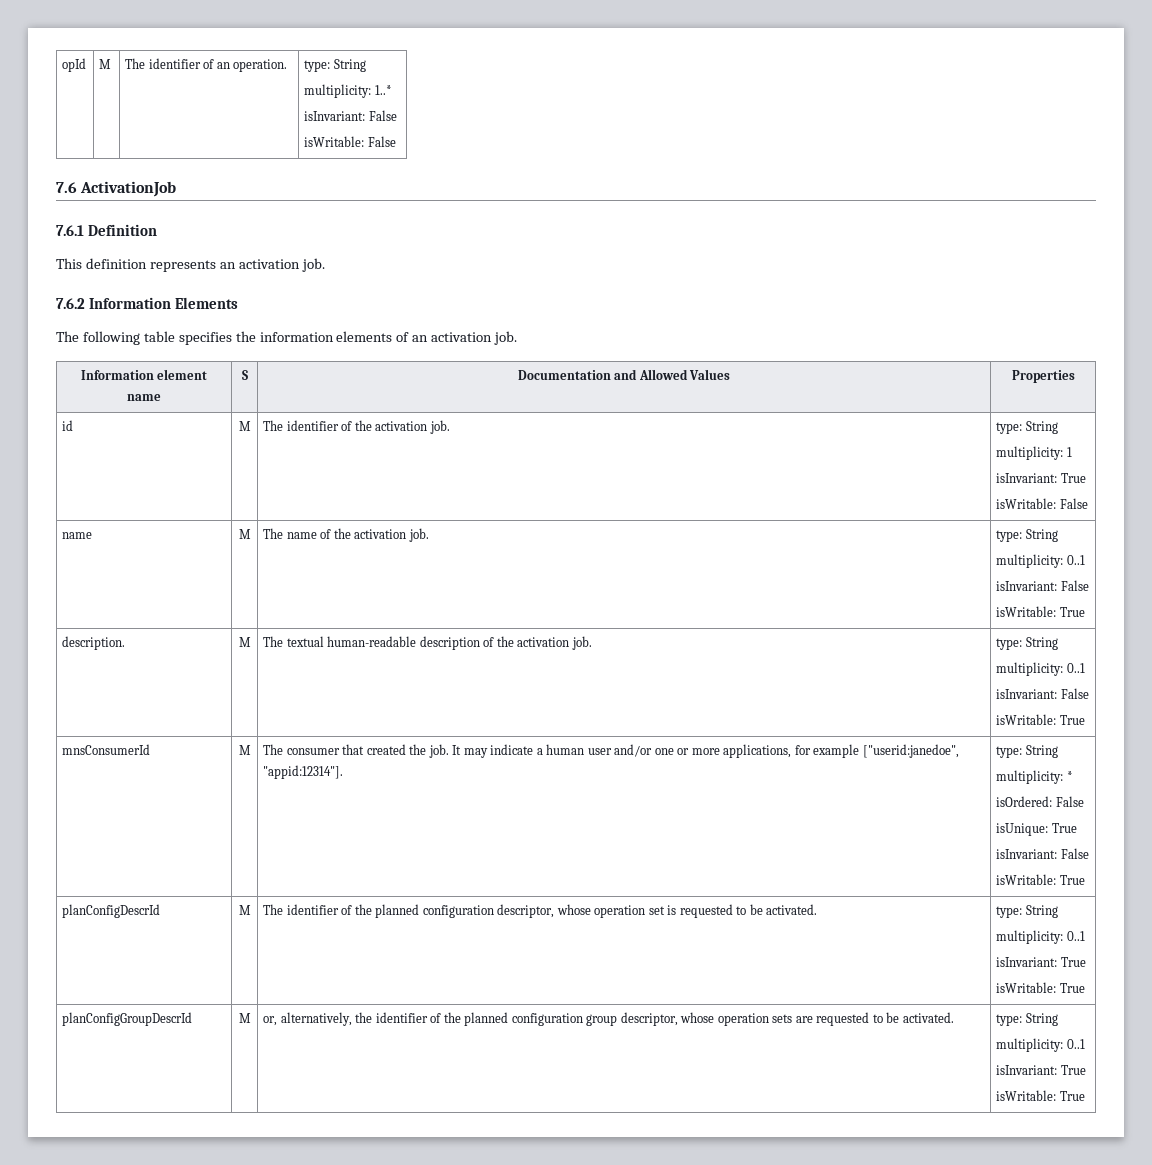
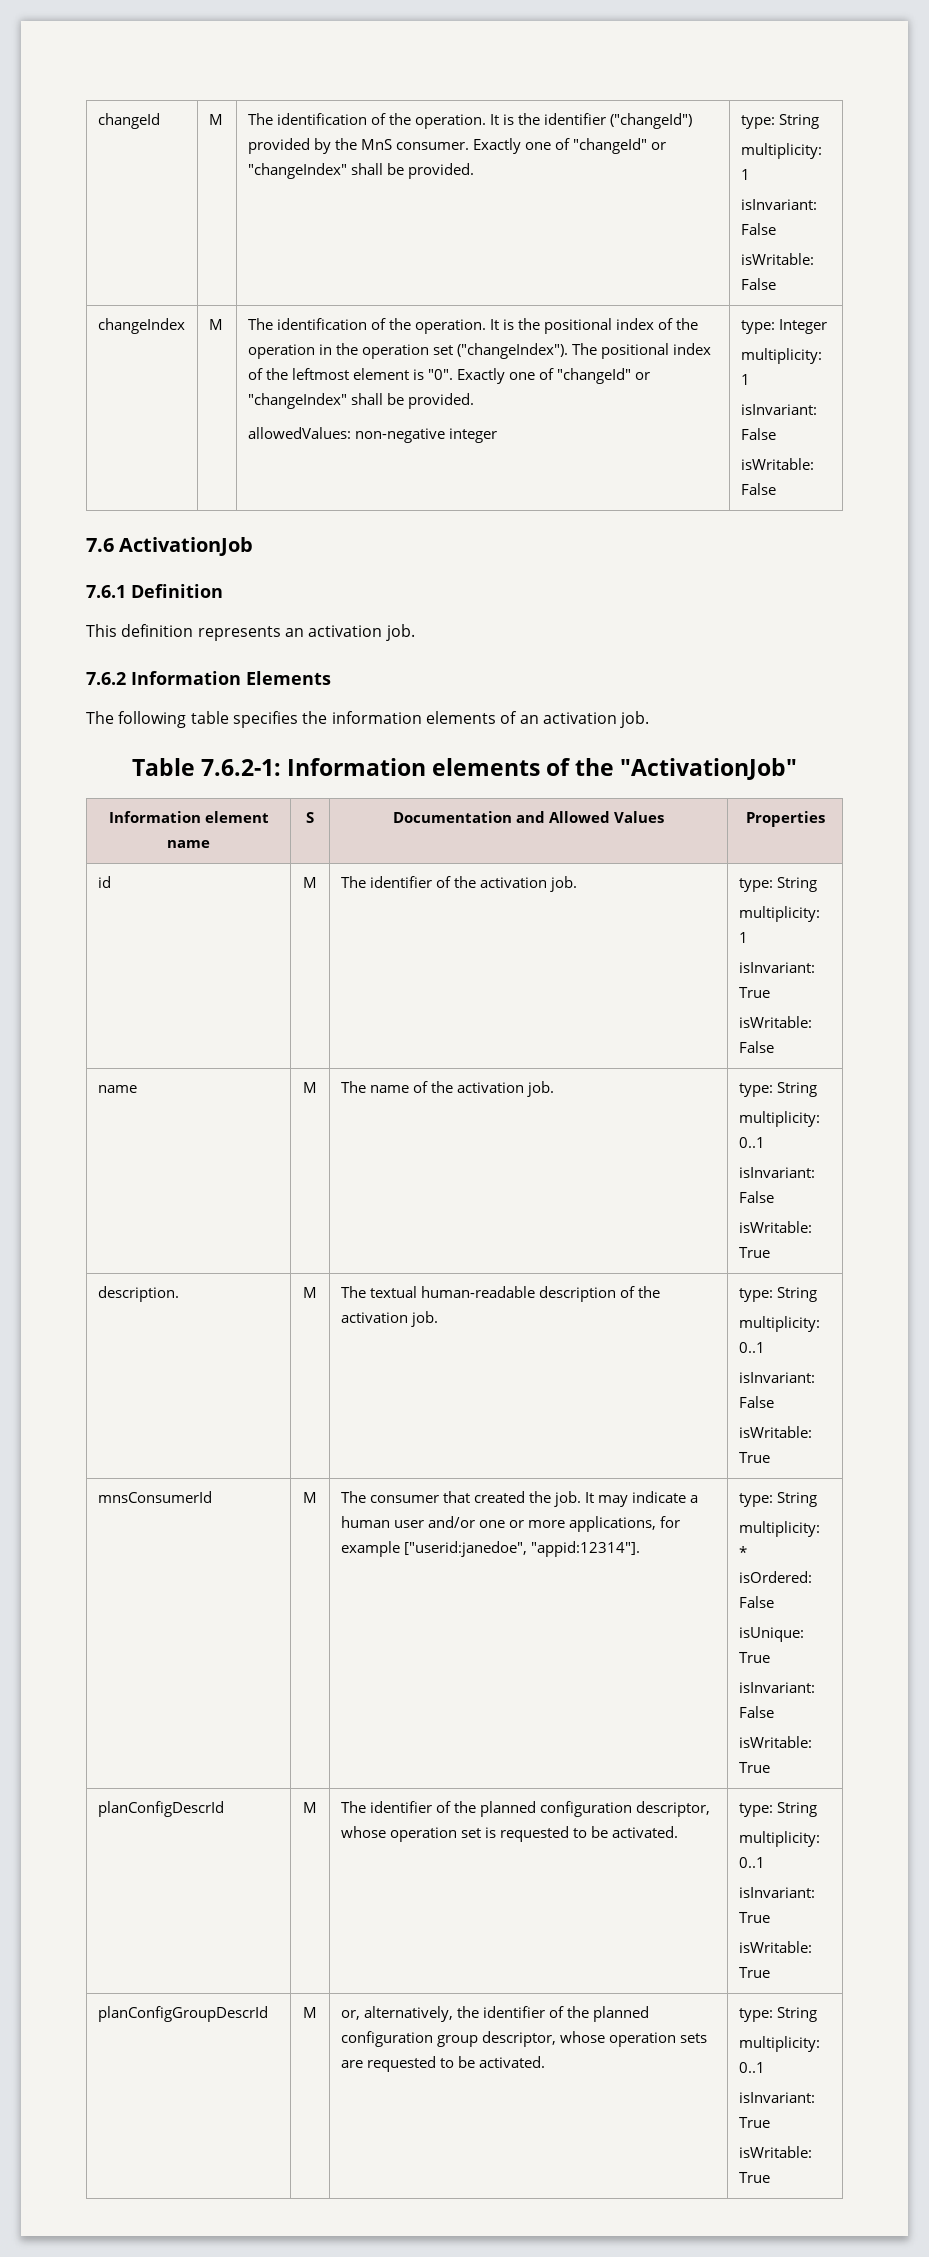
[62,58,87,72] [99,59,112,69] [125,58,288,72] [304,59,366,72] [304,84,392,98] opId | M | The identifier of an operation. | type: String // multiplicity: 1..* -> [97,113,160,129] [208,114,223,125] [247,113,692,129] [247,138,666,154] [247,163,474,179] [740,114,819,129] [740,143,822,159] [740,169,750,180] [740,199,817,210] [740,223,776,235] [740,253,814,265] [740,278,776,290] [97,318,185,334] [208,319,223,330] [247,318,698,334] [247,343,711,359] [247,368,650,384] [247,393,474,409] [247,427,497,443] [740,319,827,334] [740,348,822,364] [740,374,750,385] changeId | M | The identification of the operation. It is the identifier ("changeId") provided by the MnS consumer. Exactly one of "changeId" or "changeIndex" shall be provided. | type: String // multiplicity: 1 // isInvariant: False // isWritable: False // changeIndex | M | The identification of the operation. It is the positional index of the operation in the operation set ("changeIndex"). The positional index of the leftmost element is "0". Exactly one of "changeId" or "changeIndex" shall be provided. // allowedValues: non-negative integer | type: Integer // multiplicity: 1
(518, 338) none -> [131,758,798,780] // Table 7.6.2-1: Information elements of the "ActivationJob"

